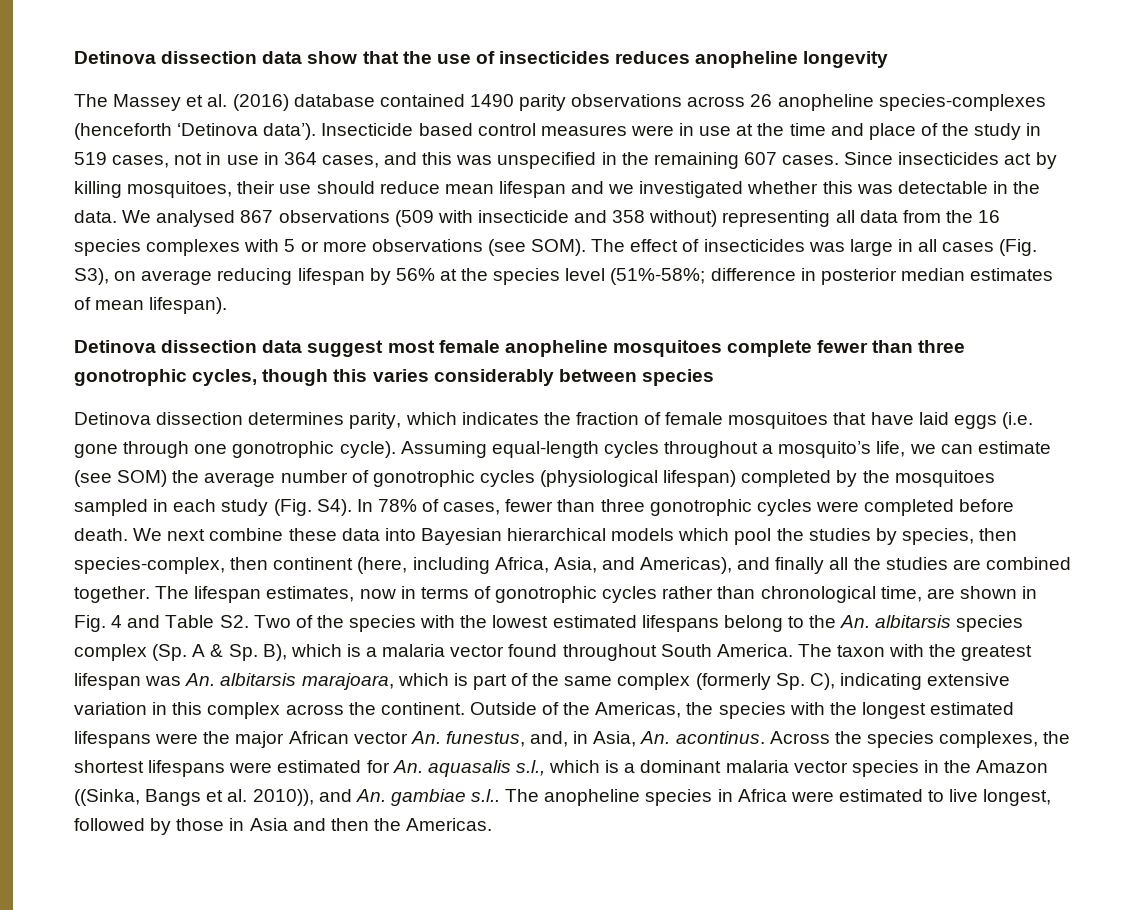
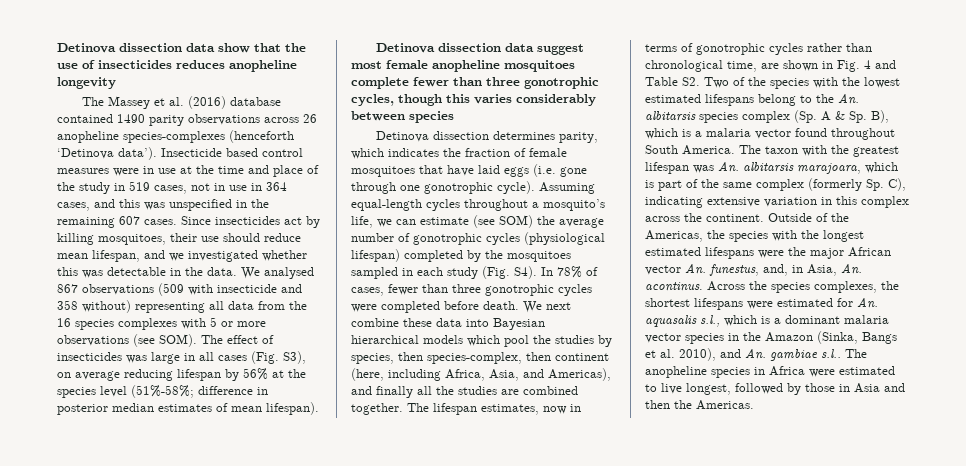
[498,181,566,198] lifespan -> [92,250,140,262] lifespan,
[74,789,140,806] ((Sinka, -> [817,331,858,344] (Sinka,
[252,789,314,806] 2010)), -> [679,348,716,361] 2010),

